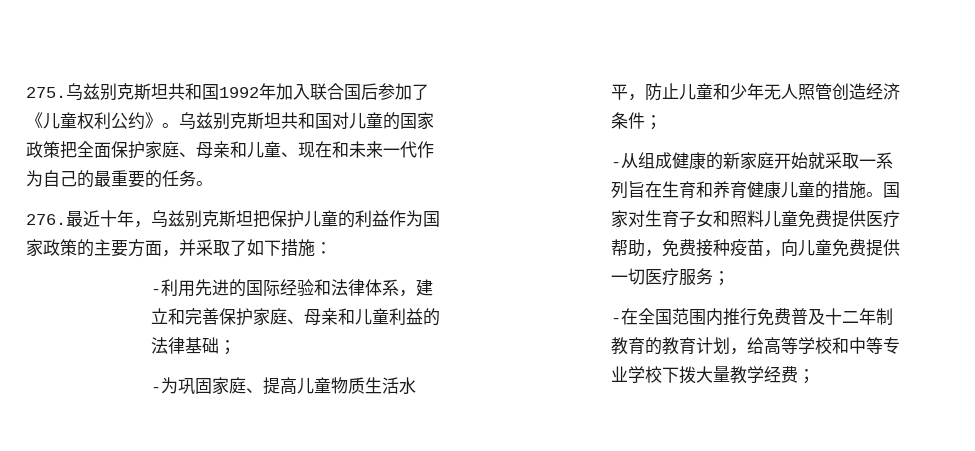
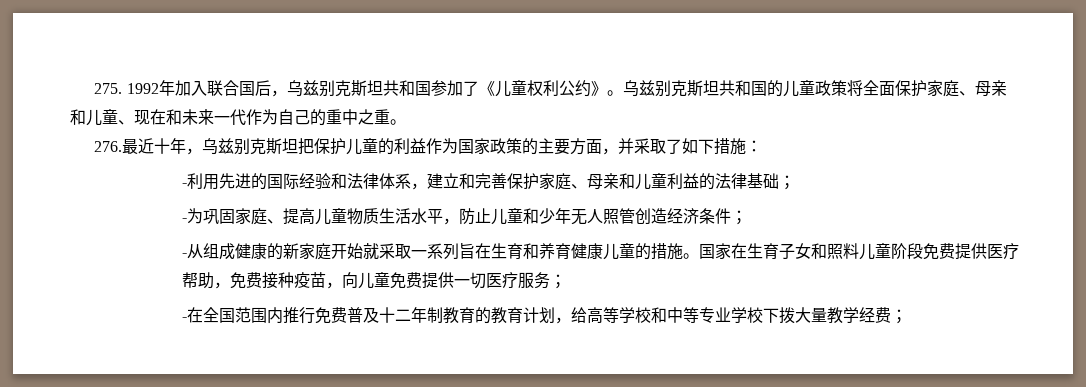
[66,83,378,101] 乌兹别克斯坦共和国1992年加入联合国后 -> [126,80,431,97] 1992年加入联合国后，乌兹别克斯坦共和国
[332,112,434,130] [26,141,77,159] 对儿童的国家政策把 -> [766,80,863,97] 的儿童政策将
[94,170,196,188] 最重要的任务 -> [326,109,390,125] 重中之重
[627,210,645,227] 对 -> [730,243,747,259] 在
(798, 218) none -> [890,243,923,259] 阶段

